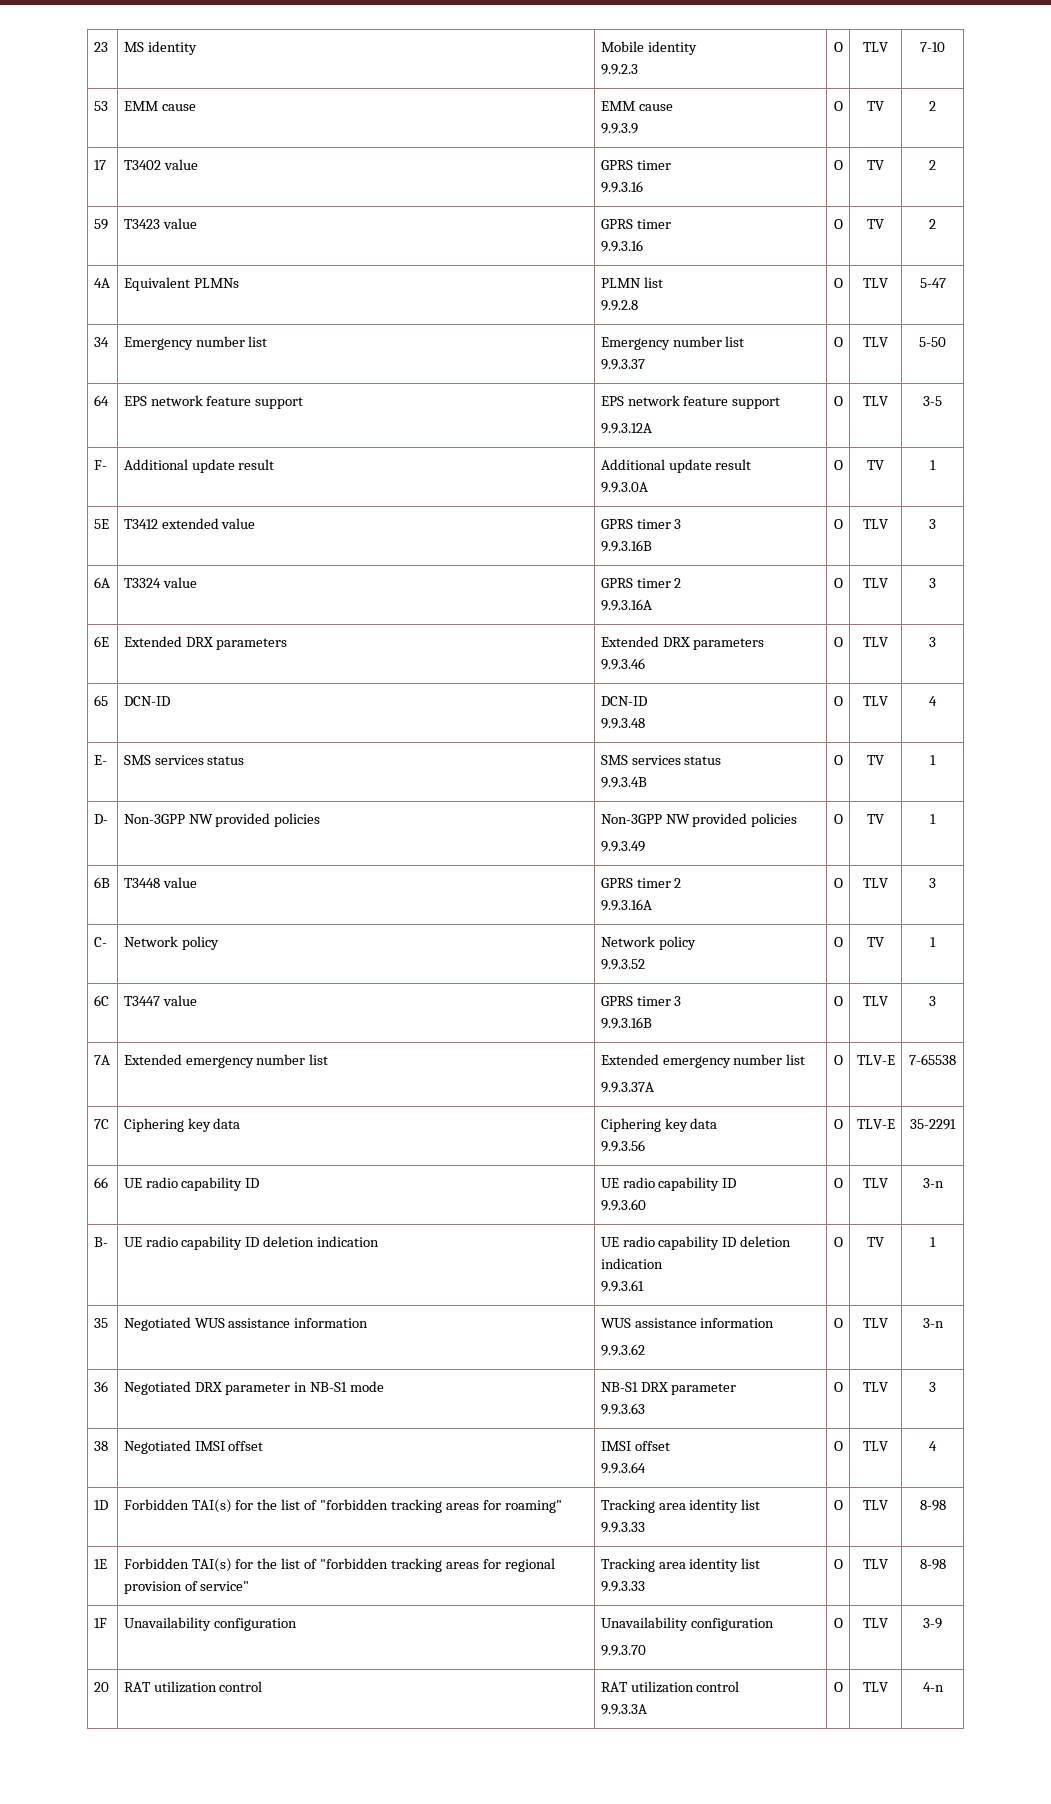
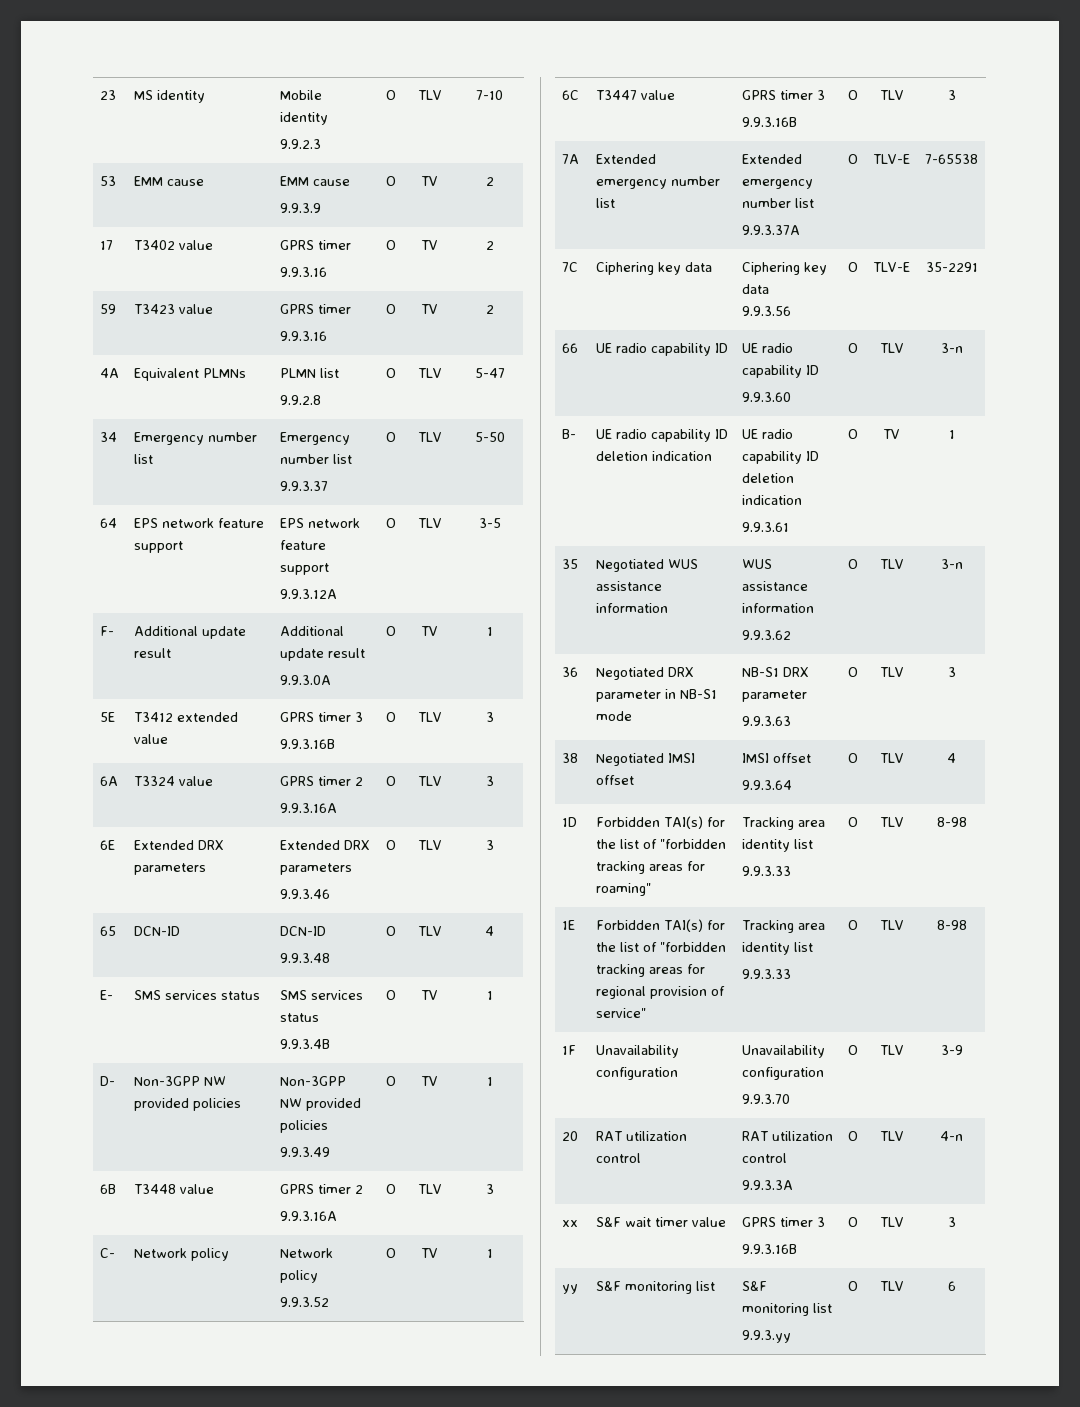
(944, 1687) none -> [562,1220,579,1227] [596,1217,727,1227] [742,1217,826,1227] [742,1244,798,1254] [848,1217,858,1227] [879,1217,904,1227] [947,1217,956,1227] [562,1284,579,1294] [596,1281,716,1294] [742,1281,768,1291] [742,1303,833,1316] [742,1330,792,1343] [848,1281,858,1291] [879,1281,904,1291] [947,1281,956,1291] // xx | S&F wait timer value | GPRS timer 3 // 9.9.3.16B | O | TLV | 3 // yy | S&F monitoring list | S&F monitoring list // 9.9.3.yy | O | TLV | 6

